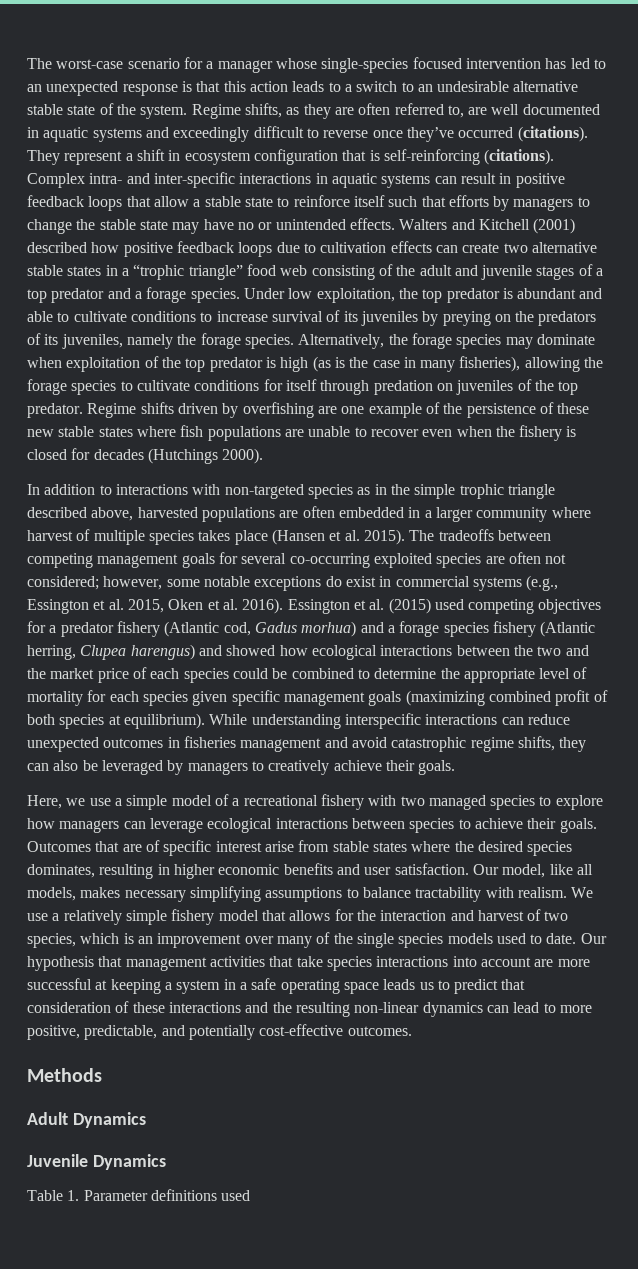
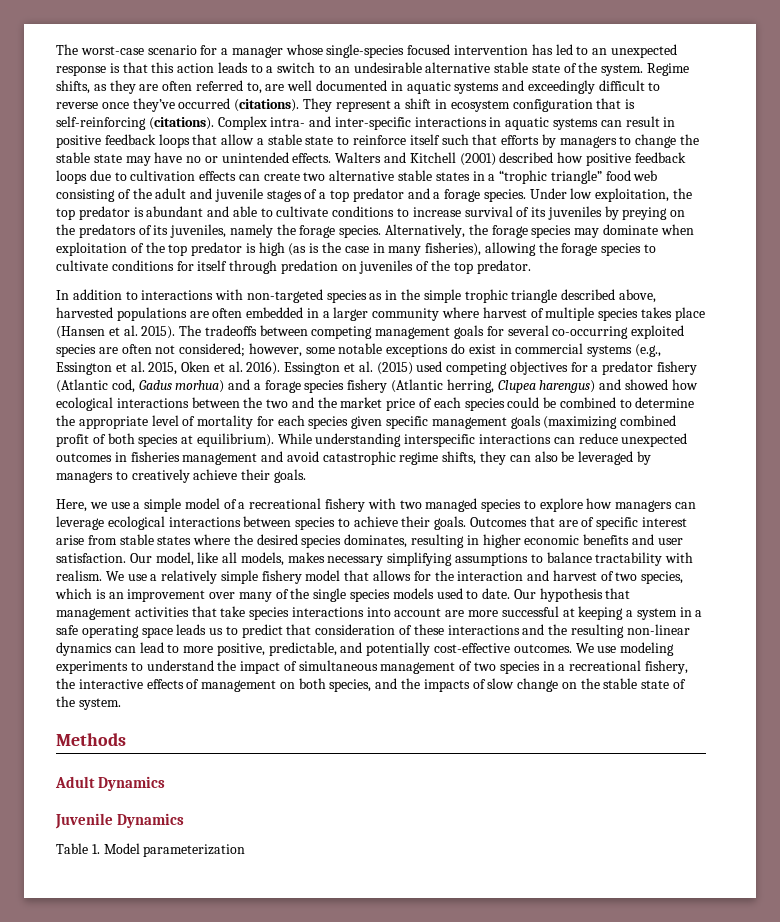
[87,402,590,418] [27,425,577,441] [27,448,264,464] Regime shifts driven by overfishing are one example of the persistence of these new stable states where fish populations are unable to recover even when the fishery is closed for decades (Hutchings 2000). -> (531, 267) none
(412, 1031) none -> [575,642,675,656] [56,660,688,674] [56,678,687,692] [56,696,121,710] We use modeling experiments to understand the impact of simultaneous management of two species in a recreational fishery, the interactive effects of management on both species, and the impacts of slow change on the stable state of the system.
[83,1189,251,1201] Parameter definitions used -> [103,843,246,857] Model parameterization

